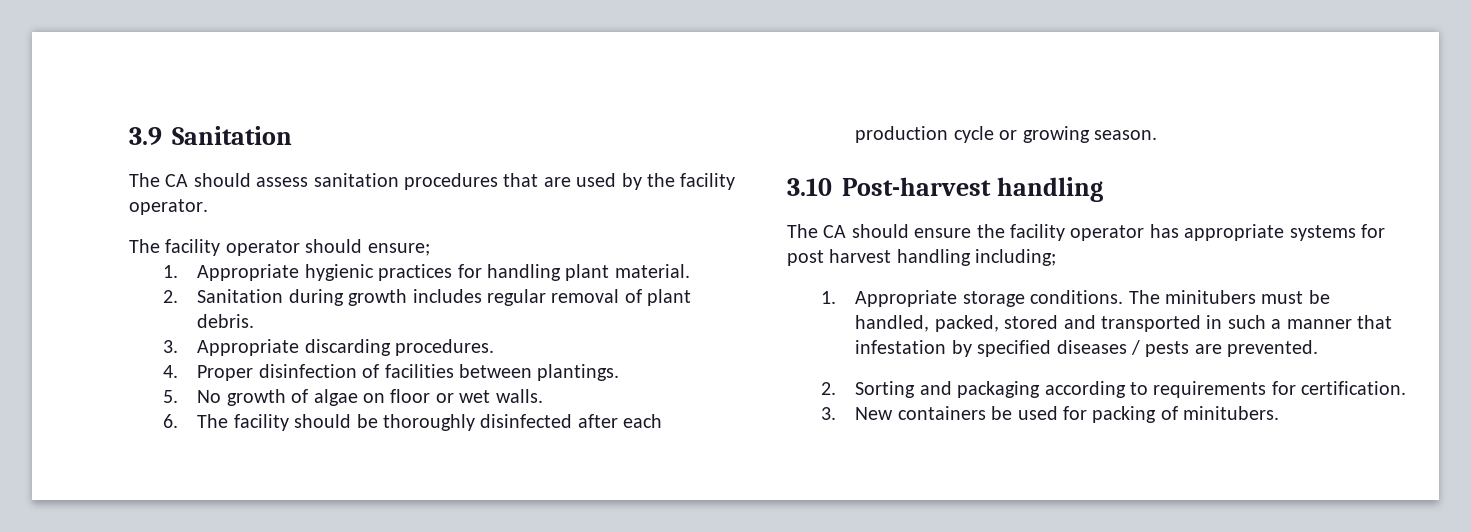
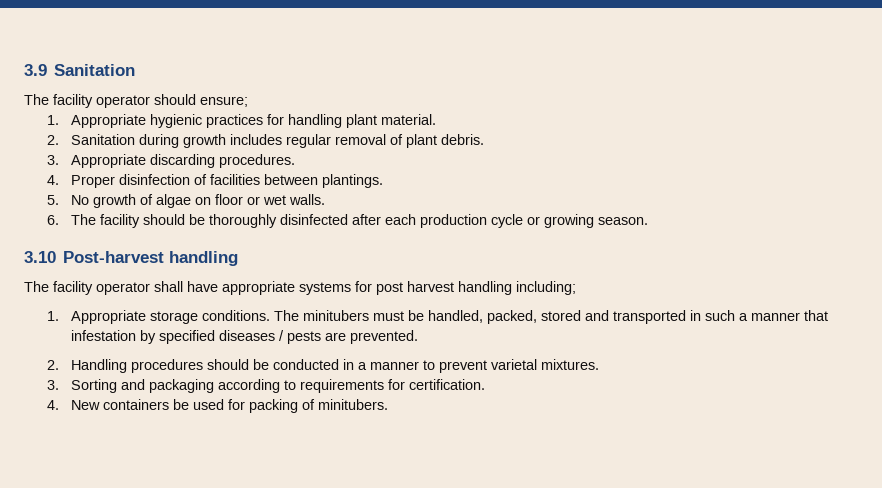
[129,173,736,190] [129,199,208,215] // The CA should assess sanitation procedures that are used by the facility operator. -> (136, 70) none
[823,224,1179,241] CA should ensure the facility operator has -> [53,281,218,295] facility operator shall have
(837, 388) none -> [70,359,599,373] [47,380,60,390] Handling procedures should be conducted in a manner to prevent varietal mixtures. // 3.
[821,407,837,420] 3. -> [47,400,60,410] 4.

